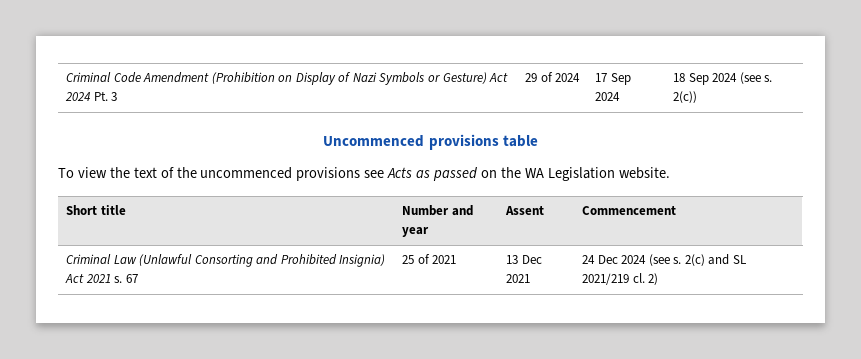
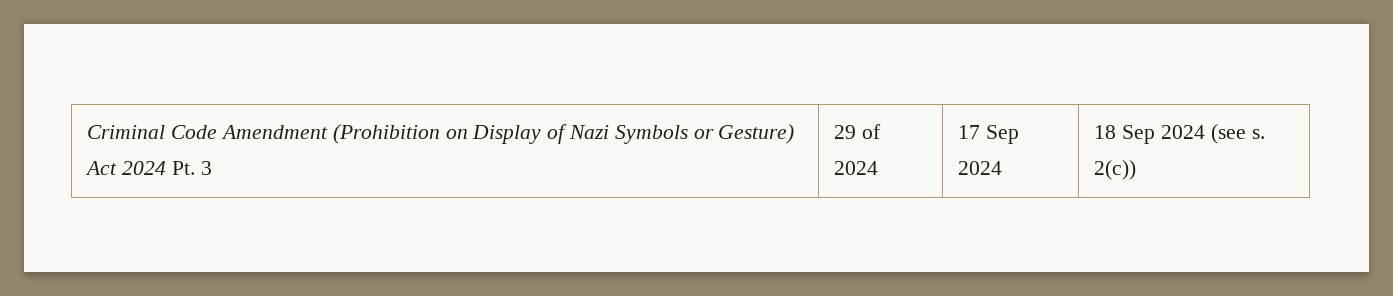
[323,134,538,150] [58,167,670,181] [66,205,126,215] [402,205,473,216] [402,227,430,237] [505,206,545,215] [582,206,677,215] [66,254,386,267] [65,274,138,283] [402,254,457,264] [506,255,542,264] [506,274,531,283] [582,254,746,266] [582,273,659,285] // Uncommenced provisions table // To view the text of the uncommenced provisions see Acts as passed on the WA Legislation website. // Short title | Number and year | Assent | Commencement // Criminal Law (Unlawful Consorting and Prohibited Insignia) Act 2021 s. 67 | 25 of 2021 | 13 Dec 2021 | 24 Dec 2024 (see s. 2(c) and SL 2021/219 cl. 2) -> (1137, 170) none

